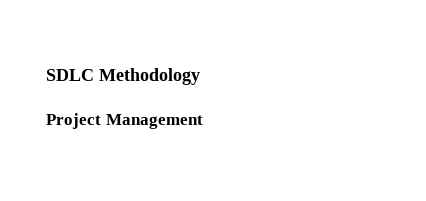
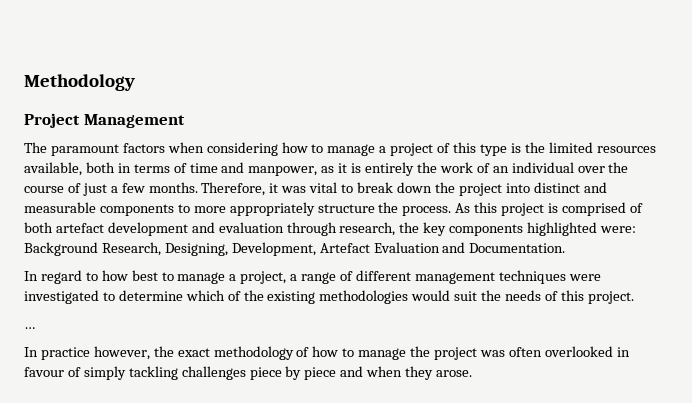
[46,69,94,81] SDLC -> (24, 82) none
(203, 121) none -> [24,142,656,156] [24,162,629,176] [24,182,607,196] [24,202,643,216] [24,222,637,236] [24,242,566,256] [24,270,601,284] [24,290,634,304] [24,327,35,329] [24,346,630,360] [24,366,473,380] // The paramount factors when considering how to manage a project of this type is the limited resources available, both in terms of time and manpower, as it is entirely the work of an individual over the course of just a few months. Therefore, it was vital to break down the project into distinct and measurable components to more appropriately structure the process. As this project is comprised of both artefact development and evaluation through research, the key components highlighted were: Background Research, Designing, Development, Artefact Evaluation and Documentation. // In regard to how best to manage a project, a range of different management techniques were investigated to determine which of the existing methodologies would suit the needs of this project. // … // In practice however, the exact methodology of how to manage the project was often overlooked in favour of simply tackling challenges piece by piece and when they arose.

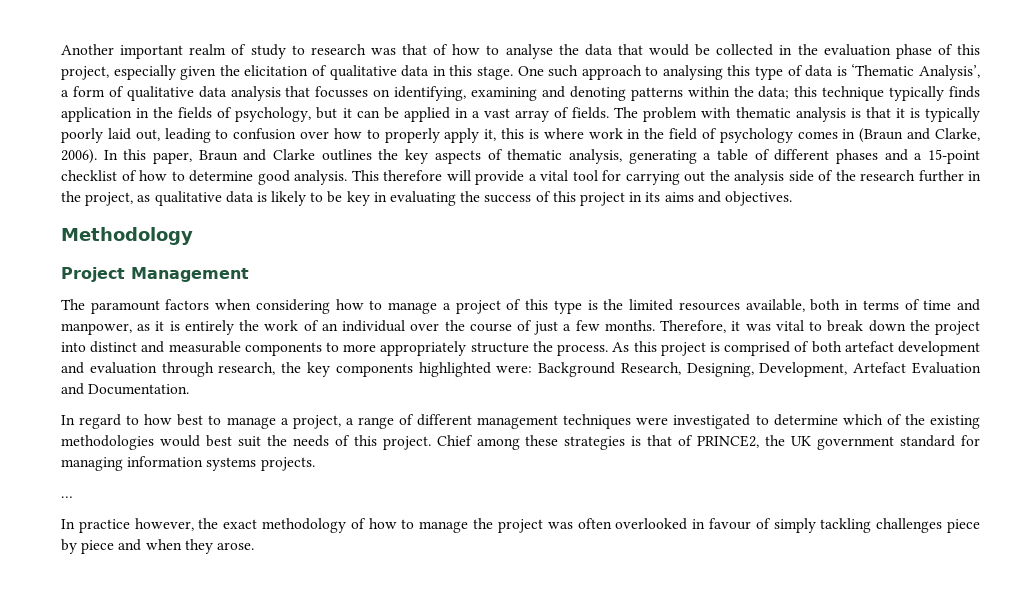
(24, 82) none -> [61,44,980,59] [61,64,981,80] [61,86,980,101] [61,107,981,122] [61,128,981,143] [61,149,980,164] [61,170,981,185] [61,191,792,206] Another important realm of study to research was that of how to analyse the data that would be collected in the evaluation phase of this project, especially given the elicitation of qualitative data in this stage. One such approach to analysing this type of data is ‘Thematic Analysis’, a form of qualitative data analysis that focusses on identifying, examining and denoting patterns within the data; this technique typically finds application in the fields of psychology, but it can be applied in a vast array of fields. The problem with thematic analysis is that it is typically poorly laid out, leading to confusion over how to properly apply it, this is where work in the field of psychology comes in (Braun and Clarke, 2006). In this paper, Braun and Clarke outlines the key aspects of thematic analysis, generating a table of different phases and a 15-point checklist of how to determine good analysis. This therefore will provide a vital tool for carrying out the analysis side of the research further in the project, as qualitative data is likely to be key in evaluating the success of this project in its aims and objectives. //
(451, 295) none -> [205,435,232,447] best
(634, 297) none -> [436,435,981,450] [61,456,315,471] Chief among these strategies is that of PRINCE2, the UK government standard for managing information systems projects.

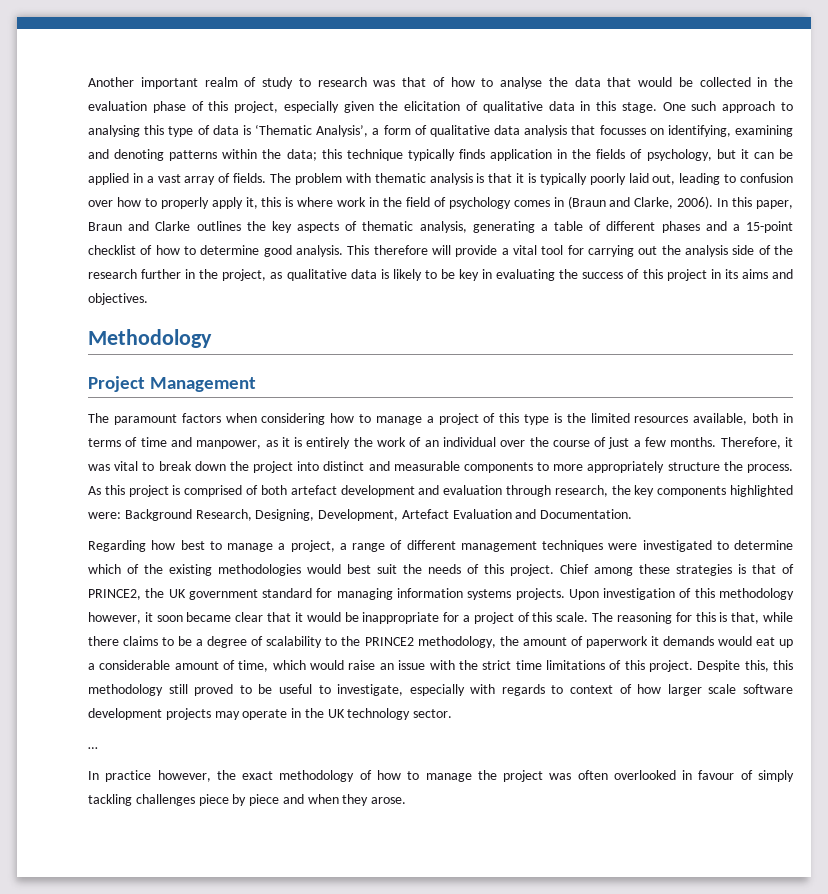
[61,414,140,429] In regard to -> [88,540,146,552] Regarding
(315, 464) none -> [568,588,795,600] [88,612,794,624] [88,636,793,648] [88,660,794,672] [88,684,794,696] [88,708,453,720] Upon investigation of this methodology however, it soon became clear that it would be inappropriate for a project of this scale. The reasoning for this is that, while there claims to be a degree of scalability to the PRINCE2 methodology, the amount of paperwork it demands would eat up a considerable amount of time, which would raise an issue with the strict time limitations of this project. Despite this, this methodology still proved to be useful to investigate, especially with regards to context of how larger scale software development projects may operate in the UK technology sector.

